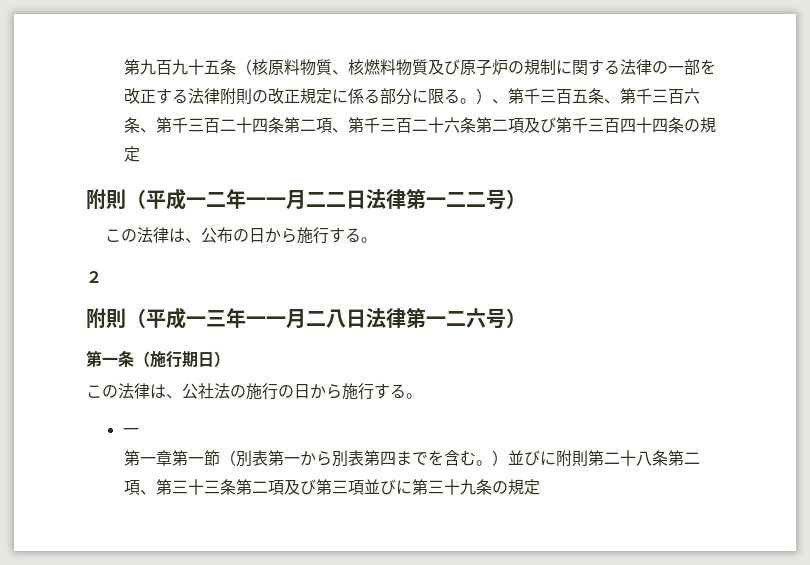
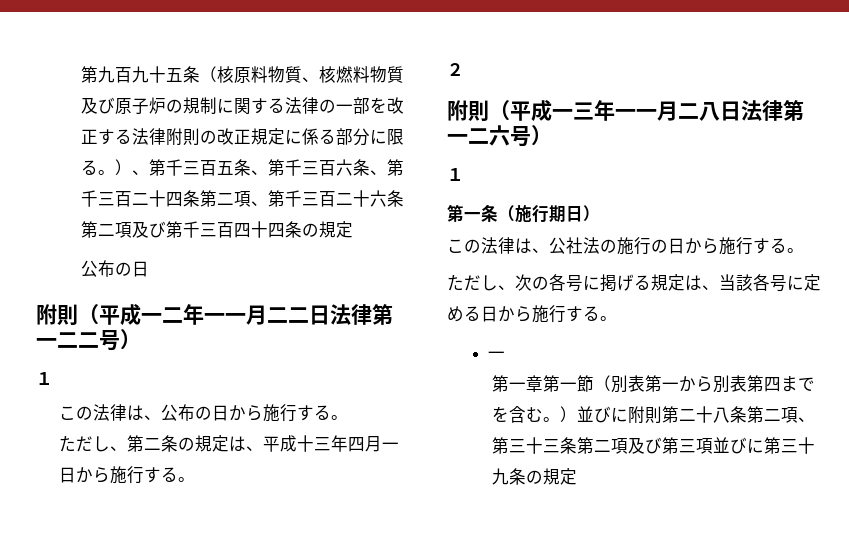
(140, 154) none -> [81,260,150,277] // 公布の日
(526, 199) none -> [36,372,53,385] // １
(377, 240) none -> [58,435,399,452] [58,466,195,484] // ただし、第二条の規定は、平成十三年四月一日から施行する。
(526, 318) none -> [447,168,464,181] // １
(422, 396) none -> [447,274,821,292] [447,305,617,323] // ただし、次の各号に掲げる規定は、当該各号に定める日から施行する。

